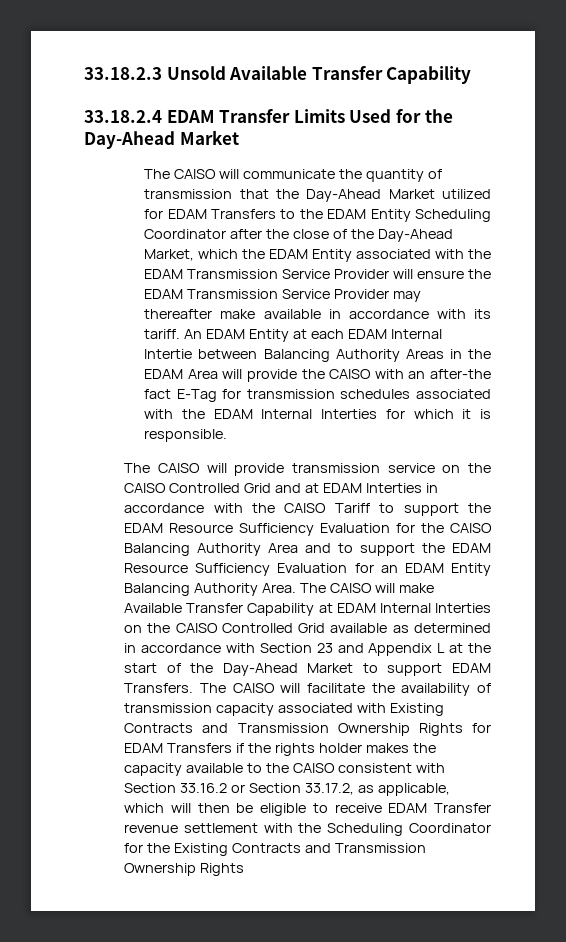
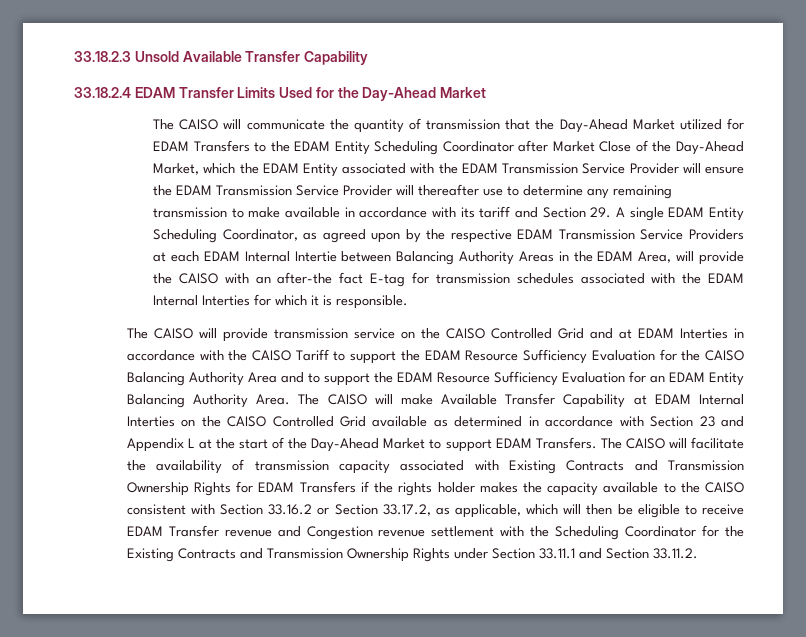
[266,229,330,239] the close -> [552,141,632,152] Market Close
[392,291,421,302] [144,309,213,319] may thereafter -> [396,184,673,199] [153,207,244,218] will thereafter use to determine any remaining transmission to
[144,329,290,342] tariff. An EDAM Entity -> [479,206,744,221] [153,229,745,243] tariff and Section 29. A single EDAM Entity Scheduling Coordinator, as agreed upon by the respective EDAM Transmission Service Providers
[187,369,218,379] Area -> [638,251,672,263] Area,
[176,389,217,402] E-Tag -> [370,273,406,287] E-tag
(179, 828) none -> [277,526,426,540] and Congestion revenue
(245, 869) none -> [453,548,698,559] under Section 33.11.1 and Section 33.11.2.

